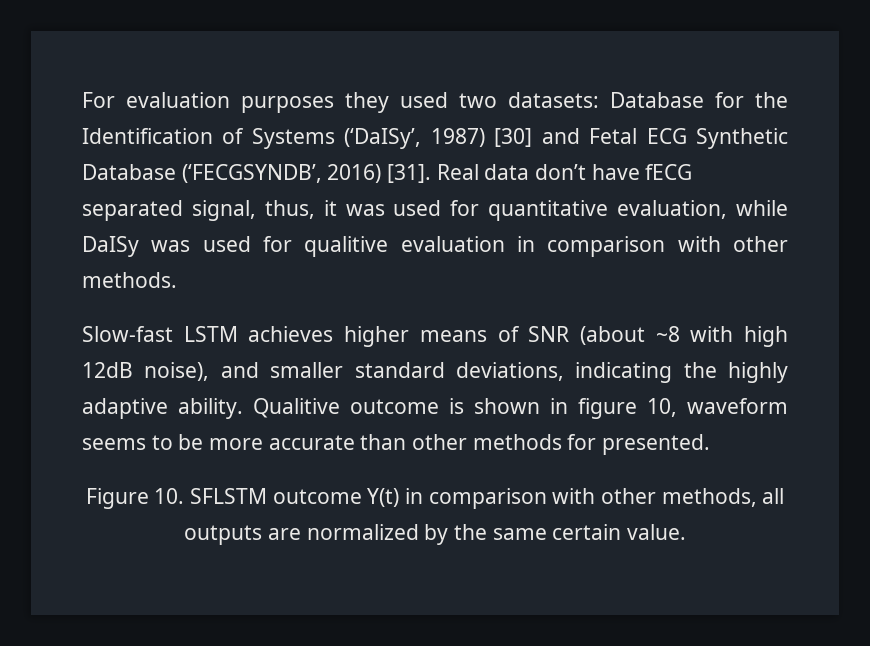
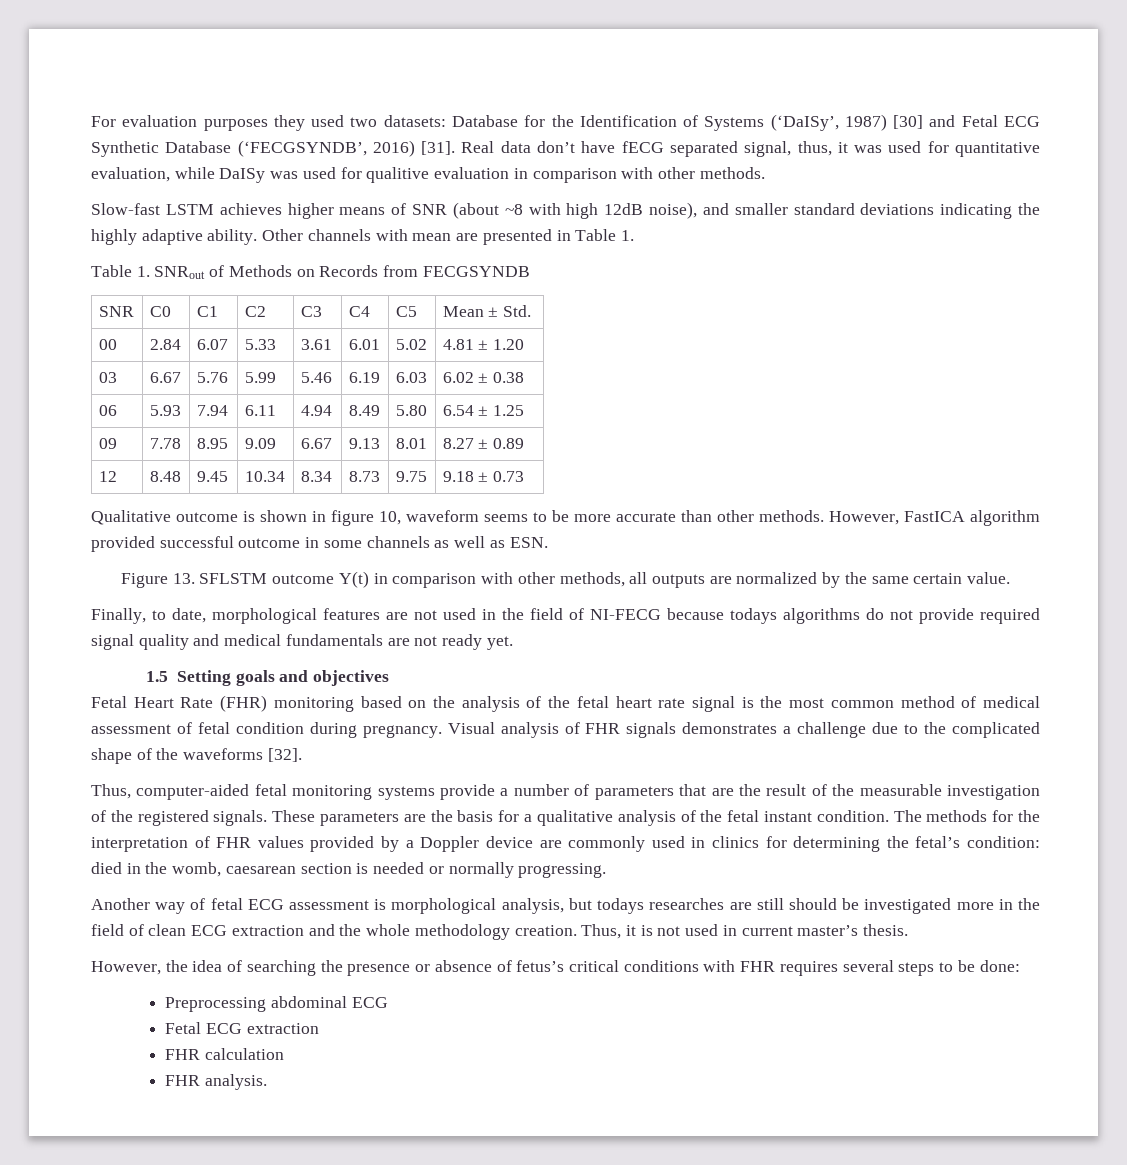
[455,362,564,381] deviations, -> [860,203,935,215] deviations
[253,398,340,418] Qualitive -> [262,229,634,245] [91,265,530,279] [98,306,134,317] [149,306,171,317] [196,306,218,317] [244,306,266,317] [300,306,322,317] [348,306,370,317] [395,306,417,317] [442,305,532,317] [98,339,117,350] [149,339,181,350] [196,339,228,350] [244,339,276,350] [300,339,332,350] [348,339,380,350] [395,339,427,350] [442,339,525,350] [98,372,117,383] [149,372,181,383] [196,372,228,383] [244,372,276,383] [300,372,332,383] [348,372,380,383] [395,372,427,383] [442,372,525,383] [98,405,117,416] [149,405,181,416] [196,405,228,416] [244,405,276,416] [300,405,332,416] [348,405,380,416] [395,405,427,416] [442,405,525,416] [98,438,117,449] [149,438,181,449] [196,438,228,449] [244,438,276,449] [300,438,332,449] [348,438,380,449] [395,438,427,449] [442,438,525,449] [98,471,117,482] [149,471,181,482] [196,471,228,482] [244,471,285,482] [300,471,332,482] [348,471,380,482] [395,471,427,482] [442,471,525,482] [91,510,171,525] Other channels with mean are presented in Table 1. // Table 1. SNRout of Methods on Records from FECGSYNDB // SNR | C0 | C1 | C2 | C3 | C4 | C5 | Mean ± Std. // 00 | 2.84 | 6.07 | 5.33 | 3.61 | 6.01 | 5.02 | 4.81 ± 1.20 // 03 | 6.67 | 5.76 | 5.99 | 5.46 | 6.19 | 6.03 | 6.02 ± 0.38 // 06 | 5.93 | 7.94 | 6.11 | 4.94 | 8.49 | 5.80 | 6.54 ± 1.25 // 09 | 7.78 | 8.95 | 9.09 | 6.67 | 9.13 | 8.01 | 8.27 ± 0.89 // 12 | 8.48 | 9.45 | 10.34 | 8.34 | 8.73 | 9.75 | 9.18 ± 0.73 // Qualitative
[472,434,711,455] methods for presented. -> [759,510,1040,526] [91,536,548,552] methods. However, FastICA algorithm provided successful outcome in some channels as well as ESN.
[154,488,185,504] 10. -> [172,573,195,584] 13.
(686, 532) none -> [91,608,1040,624] [91,634,513,650] [146,670,390,686] [91,695,1040,712] [91,722,1041,738] [91,748,302,764] [91,784,1040,800] [91,810,1041,826] [91,836,1040,852] [91,862,607,878] [91,898,1040,914] [91,924,909,940] [91,960,1020,976] [165,996,388,1012] [165,1022,319,1034] [165,1048,285,1060] [165,1074,268,1090] // Finally, to date, morphological features are not used in the field of NI-FECG because todays algorithms do not provide required signal quality and medical fundamentals are not ready yet. // 1.5 Setting goals and objectives // Fetal Heart Rate (FHR) monitoring based on the analysis of the fetal heart rate signal is the most common method of medical assessment of fetal condition during pregnancy. Visual analysis of FHR signals demonstrates a challenge due to the complicated shape of the waveforms [32]. // Thus, computer-aided fetal monitoring systems provide a number of parameters that are the result of the measurable investigation of the registered signals. These parameters are the basis for a qualitative analysis of the fetal instant condition. The methods for the interpretation of FHR values provided by a Doppler device are commonly used in clinics for determining the fetal’s condition: died in the womb, caesarean section is needed or normally progressing. // Another way of fetal ECG assessment is morphological analysis, but todays researches are still should be investigated more in the field of clean ECG extraction and the whole methodology creation. Thus, it is not used in current master’s thesis. // However, the idea of searching the presence or absence of fetus’s critical conditions with FHR requires several steps to be done: // Preprocessing abdominal ECG // Fetal ECG extraction // FHR calculation // FHR analysis.

